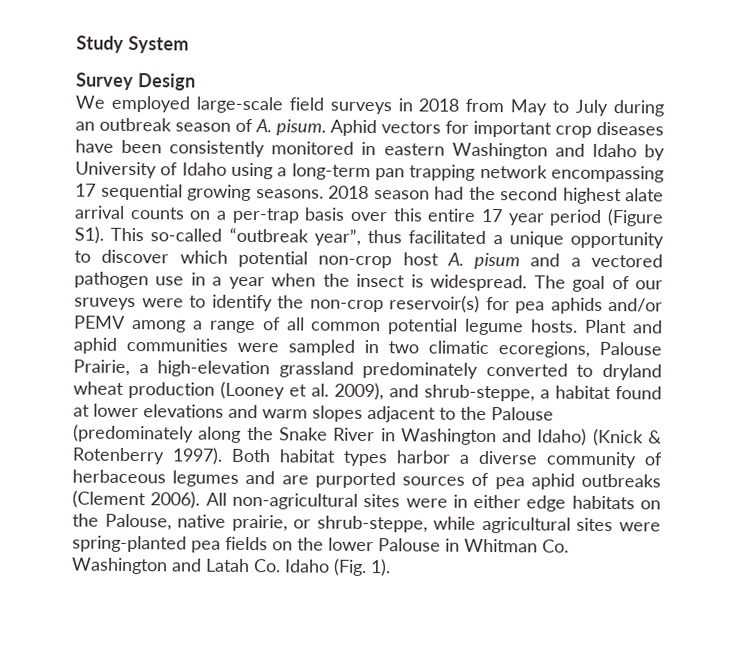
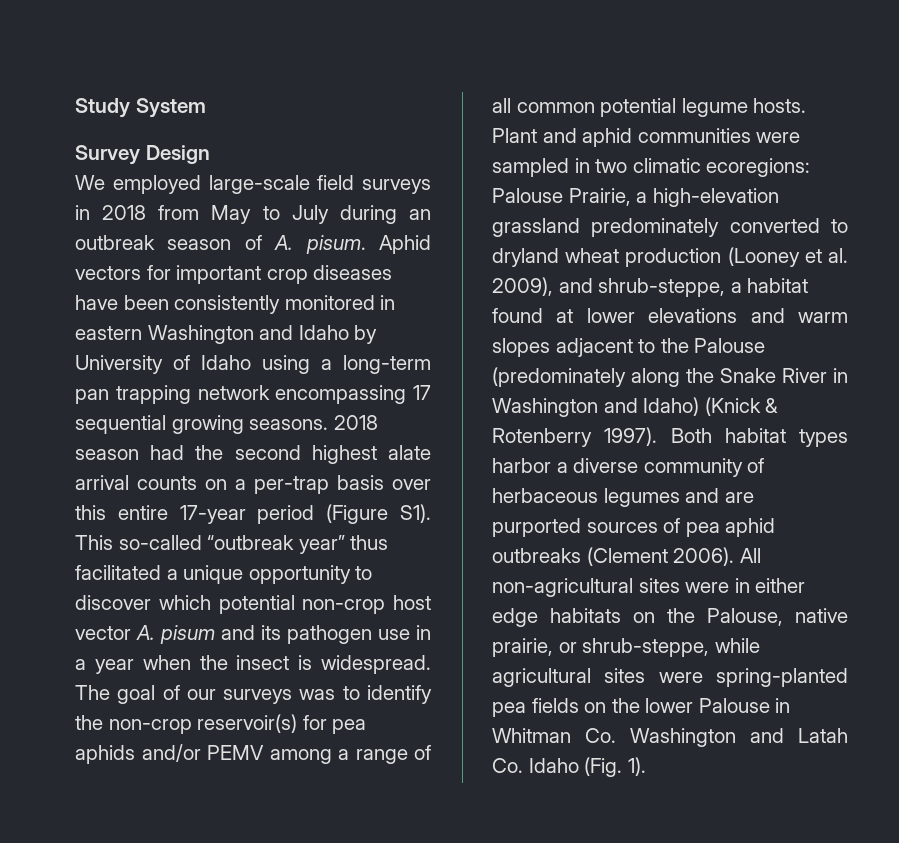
[481,208,545,226] 17 year -> [179,505,246,524] 17-year
[313,228,361,246] year”, -> [298,535,345,554] year”
(439, 259) none -> [75,626,131,640] vector
[570,253,664,268] a vectored -> [261,625,281,640] its
[74,297,184,311] sruveys were -> [223,689,336,704] surveys was
[498,341,590,358] ecoregions, -> [706,158,811,177] ecoregions:

